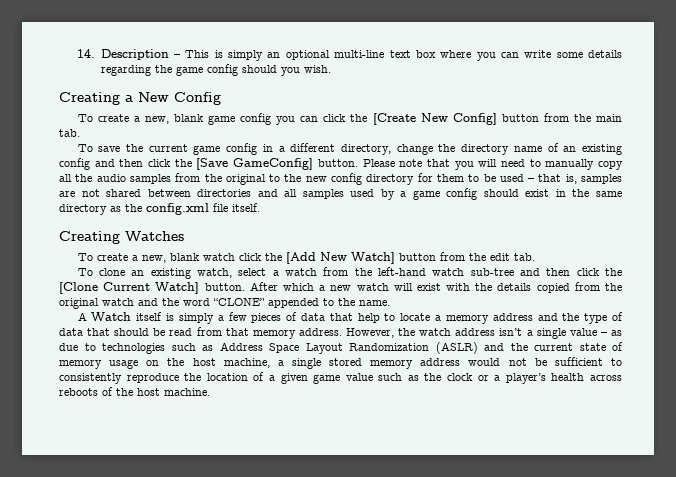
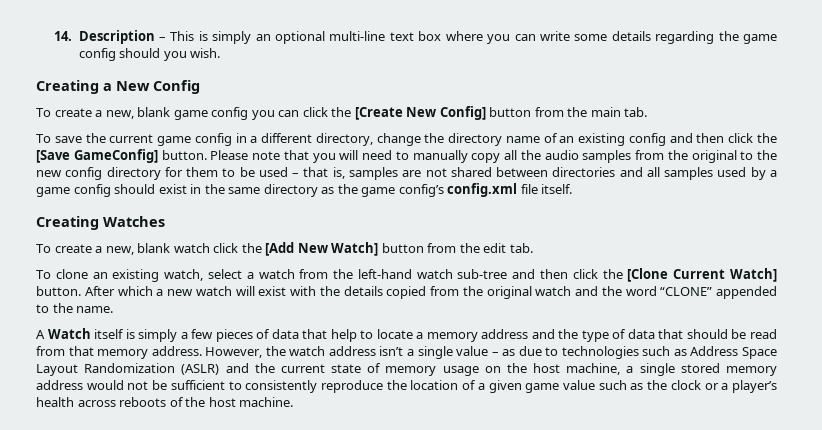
(142, 208) none -> [361,184,444,197] game config’s

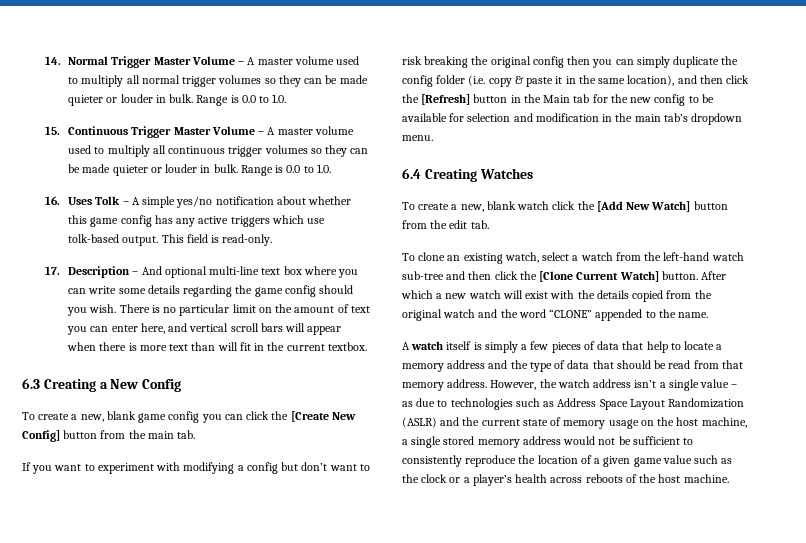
[78,30,271,44] Description – This is simply an -> [68,56,360,68] [68,75,368,87] [68,94,287,106] [45,126,354,138] [68,145,369,157] [68,164,331,176] [45,196,352,208] [68,215,326,227] [68,234,273,246] [45,266,162,278] Normal Trigger Master Volume – A master volume used to multiply all normal trigger volumes so they can be made quieter or louder in bulk. Range is 0.0 to 1.0. // 15. Continuous Trigger Master Volume – A master volume used to multiply all continuous trigger volumes so they can be made quieter or louder in bulk. Range is 0.0 to 1.0. // 16. Uses Tolk – A simple yes/no notification about whether this game config has any active triggers which use tolk-based output. This field is read-only. // 17. Description – And
(221, 53) // -> [119,304,370,316] [67,323,342,335] [67,342,367,351] [22,378,40,389] There is no particular limit on the amount of text you can enter here, and vertical scroll bars will appear when there is more text than will fit in the current textbox. // 6.3
[36,133,778,146] [36,149,777,163] [36,167,777,180] [36,183,573,197] To save the current game config in a different directory, change the directory name of an existing config and then click the [Save GameConfig] button. Please note that you will need to manually copy all the audio samples from the original to the new config directory for them to be used – that is, samples are not shared between directories and all samples used by a game config should exist in the same directory as the game config’s config.xml file itself. // -> [22,462,370,474] [402,56,739,68] [402,75,750,87] [402,94,714,106] [402,113,743,125] [402,135,433,141] [402,168,421,179] If you want to experiment with modifying a config but don’t want to risk breaking the original config then you can simply duplicate the config folder (i.e. copy & paste it in the same location), and then click the [Refresh] button in the Main tab for the new config to be available for selection and modification in the main tab’s dropdown menu. // 6.4
[47,328,91,339] Watch -> [411,341,444,350] watch

